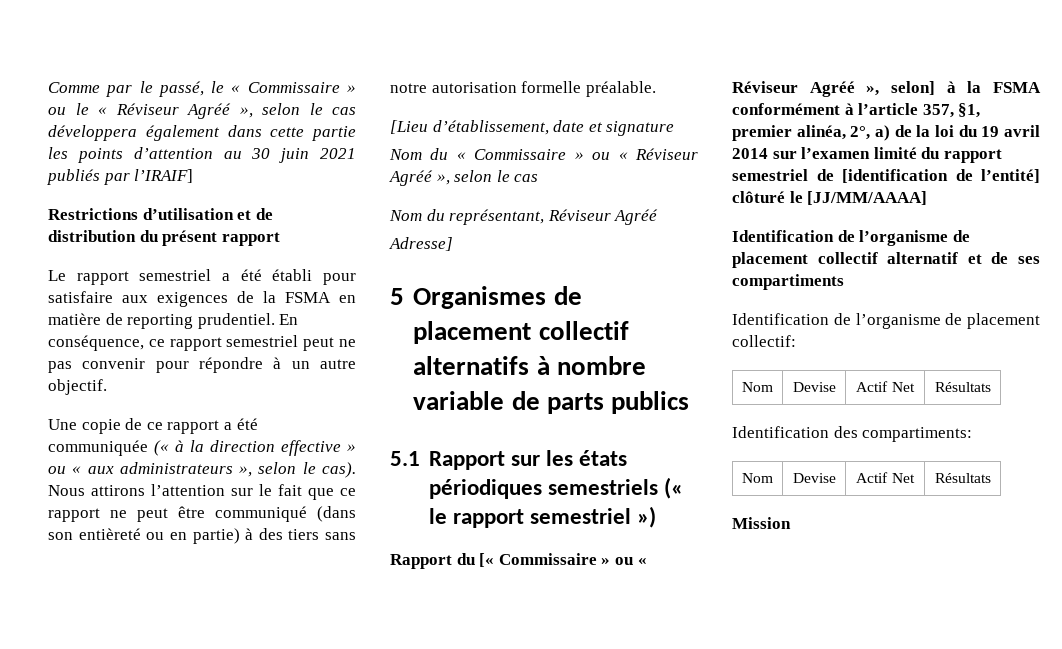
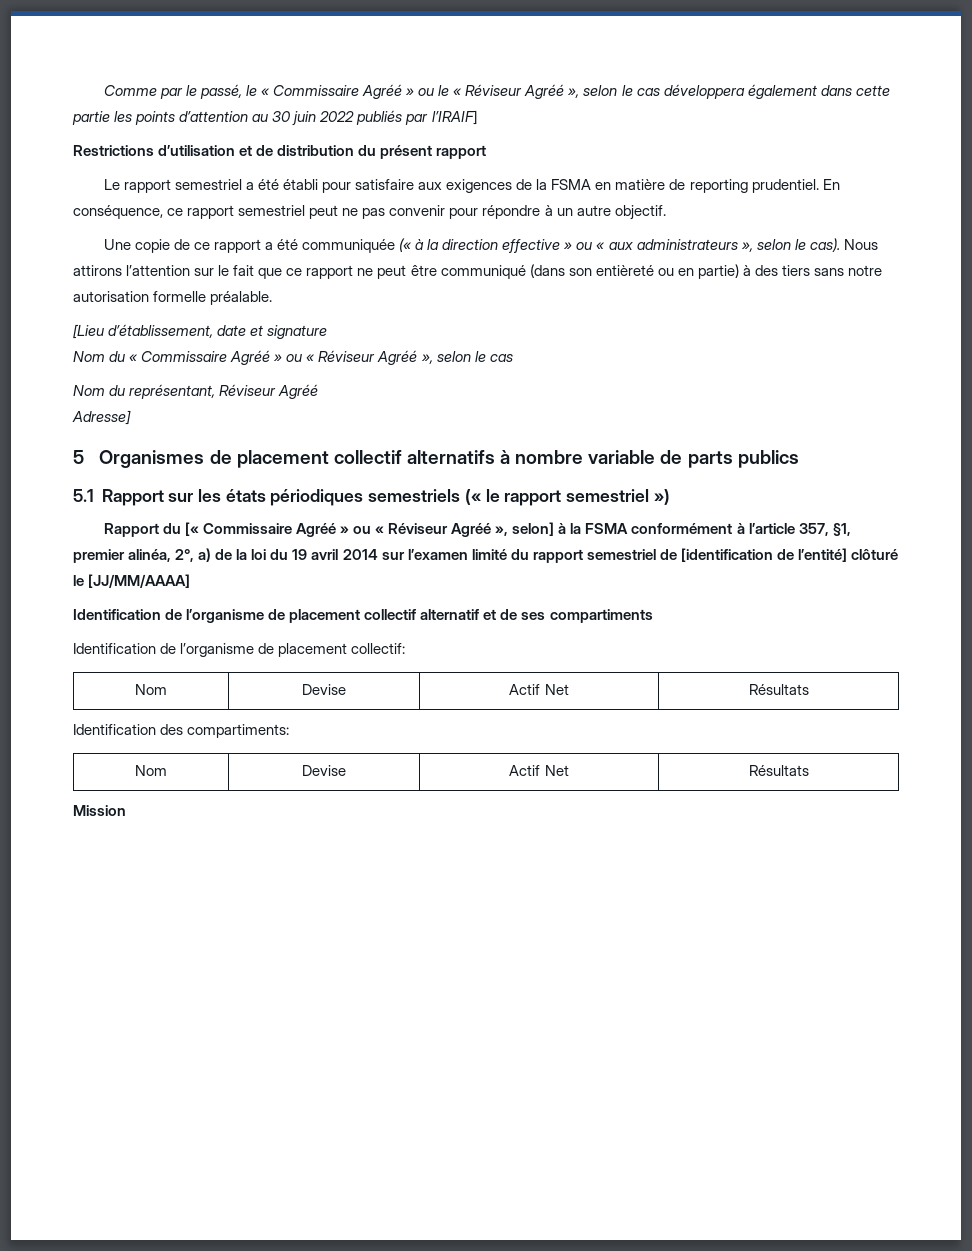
(340, 87) none -> [362,84,403,99] Agréé
[319,148,356,159] 2021 -> [319,111,355,122] 2022
(567, 154) none -> [230,350,271,365] Agréé
(597, 559) none -> [295,523,336,537] Agréé

